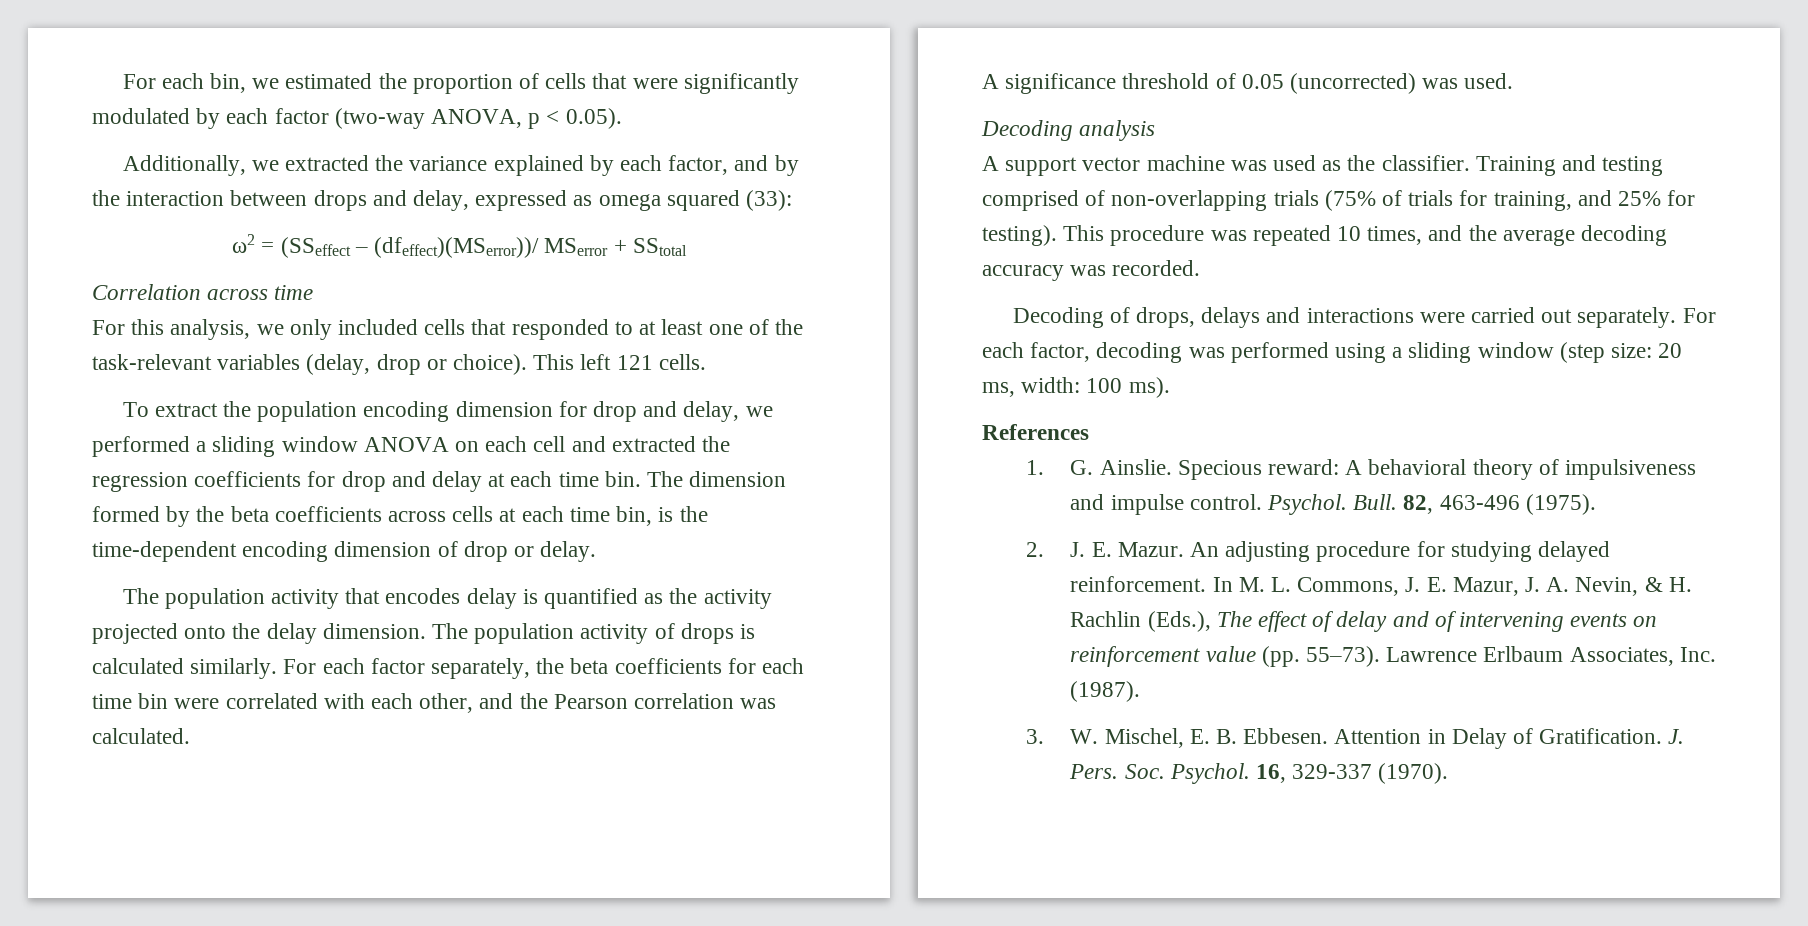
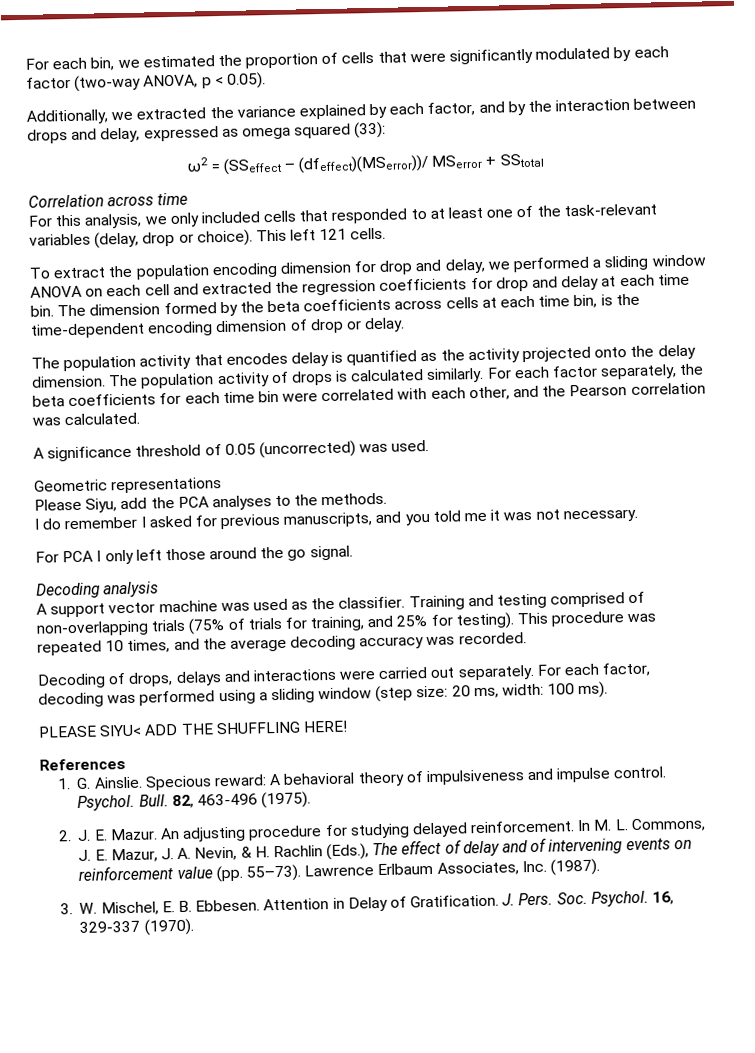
(1514, 81) none -> [34,477,223,494] [34,492,388,513] [34,508,638,530] [35,545,353,565] // Geometric representations // Please Siyu, add the PCA analyses to the methods. // I do remember I asked for previous manuscripts, and you told me it was not necessary. // For PCA I only left those around the go signal.
(1170, 387) none -> [38,720,348,738] // PLEASE SIYU< ADD THE SHUFFLING HERE!

